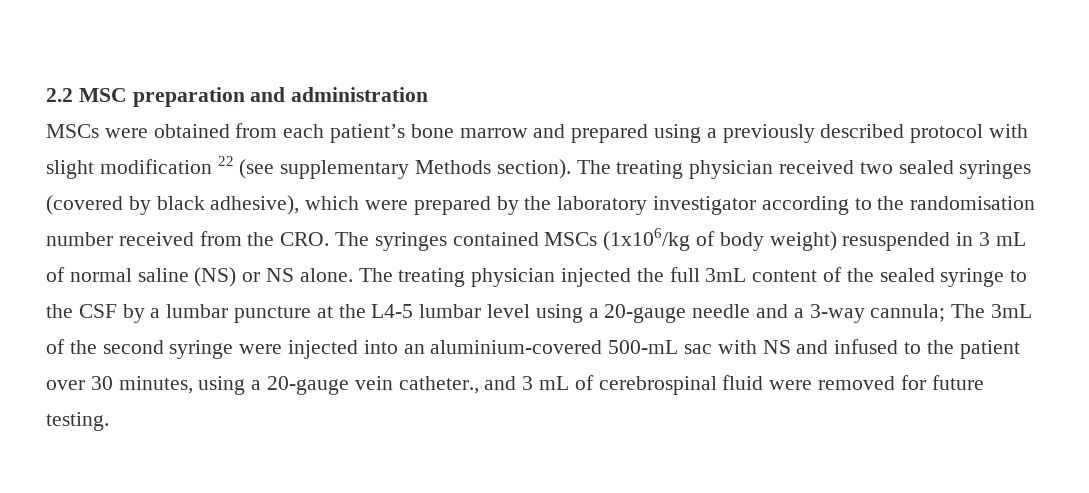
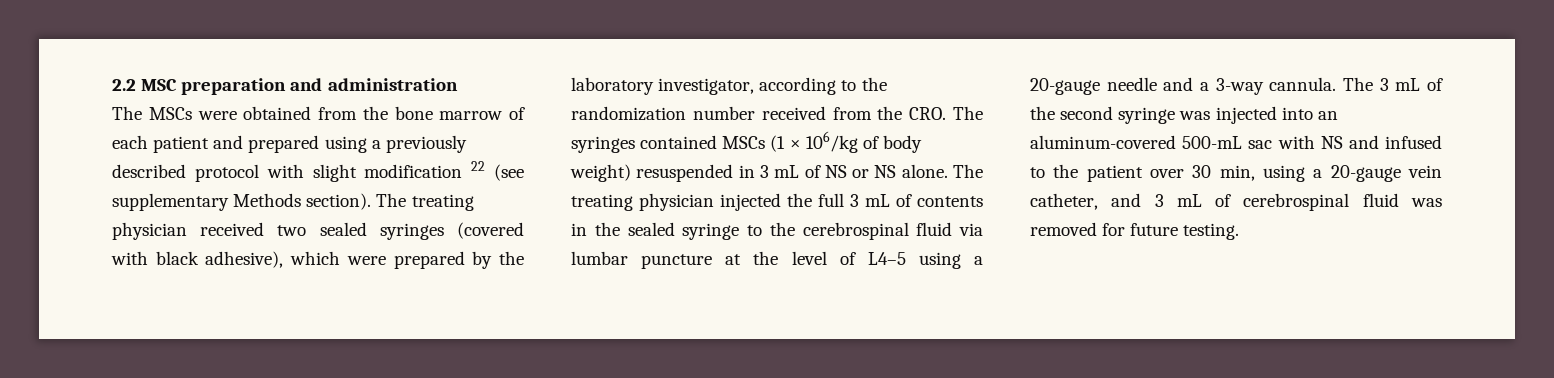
(429, 94) none -> [112,106,142,120] The
[283,124,528,143] each patient’s bone marrow -> [362,106,525,120] [112,135,210,153] the bone marrow of each patient
[128,196,151,215] by -> [111,251,148,265] with
[653,196,757,215] investigator -> [658,78,755,95] investigator,
[910,196,1036,210] randomisation -> [571,106,686,121] randomization
[603,228,691,251] (1x106/kg -> [770,131,858,153] (1 × 106/kg
[69,267,237,287] normal saline (NS) -> [824,165,847,178] NS
[705,267,843,282] 3mL content of -> [850,194,983,207] [571,223,587,236] 3 mL of contents in
[78,304,161,323] CSF by a -> [802,222,983,240] cerebrospinal fluid via
[371,304,531,318] L4-5 lumbar level -> [791,251,906,265] level of L4–5
[870,304,1033,322] cannula; The 3mL -> [1269,77,1421,91] cannula. The 3 mL
[239,344,283,354] were -> [1179,111,1211,120] was
[430,340,603,354] aluminium-covered -> [1030,135,1176,149] aluminum-covered
[118,376,193,394] minutes, -> [1219,165,1255,181] min,
[398,376,479,394] catheter., -> [1030,193,1098,210] catheter,
[769,380,813,390] were -> [1411,198,1442,207] was

